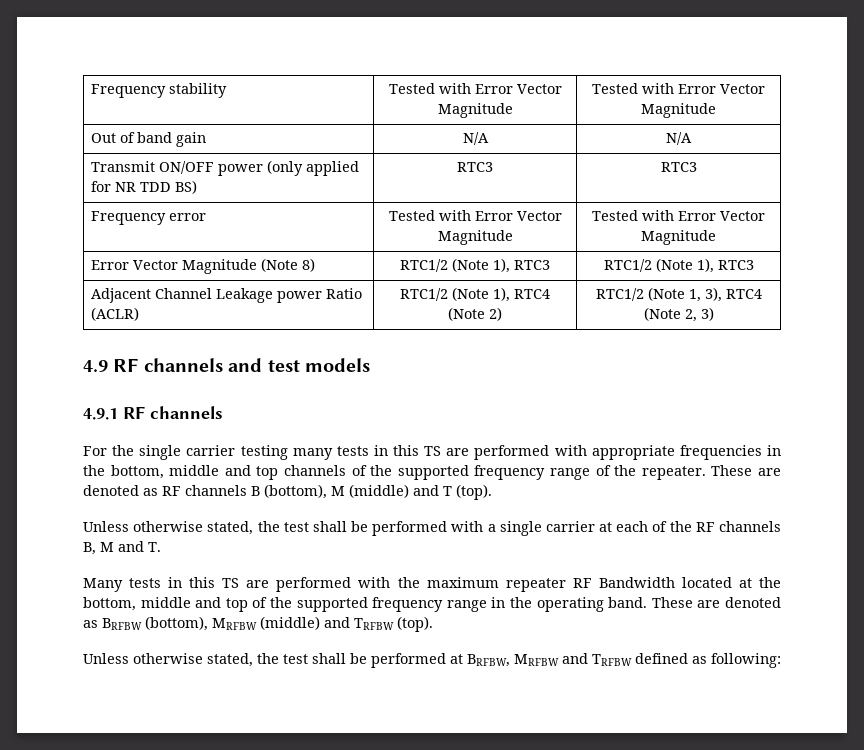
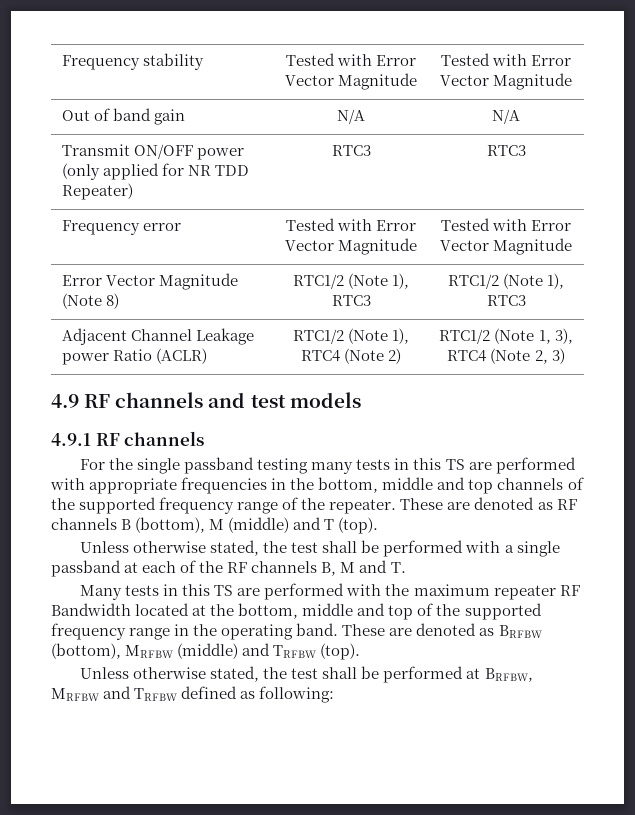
[174,180,197,194] BS) -> [61,183,133,200] Repeater)
[186,445,236,456] carrier -> [184,457,255,474] passband
[545,521,595,532] carrier -> [51,560,121,577] passband

